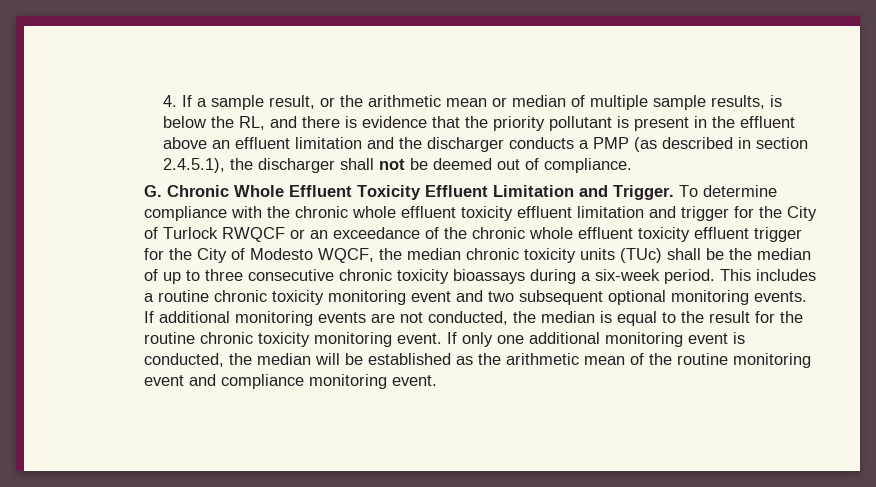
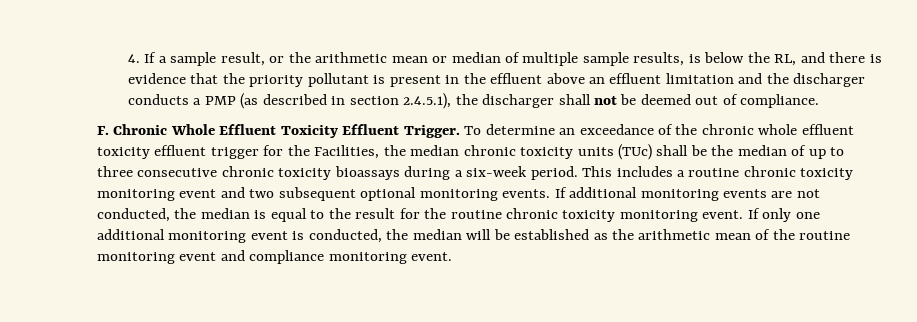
[143,185,162,197] G. -> [96,126,109,135] F.
[492,185,608,197] Limitation and -> (400, 129) none
[143,206,817,221] [143,227,305,242] compliance with the chronic whole effluent toxicity effluent limitation and trigger for the City of Turlock RWQCF or -> (555, 129) none
[196,248,374,263] City of Modesto WQCF, -> [314,145,380,159] Facilities,

